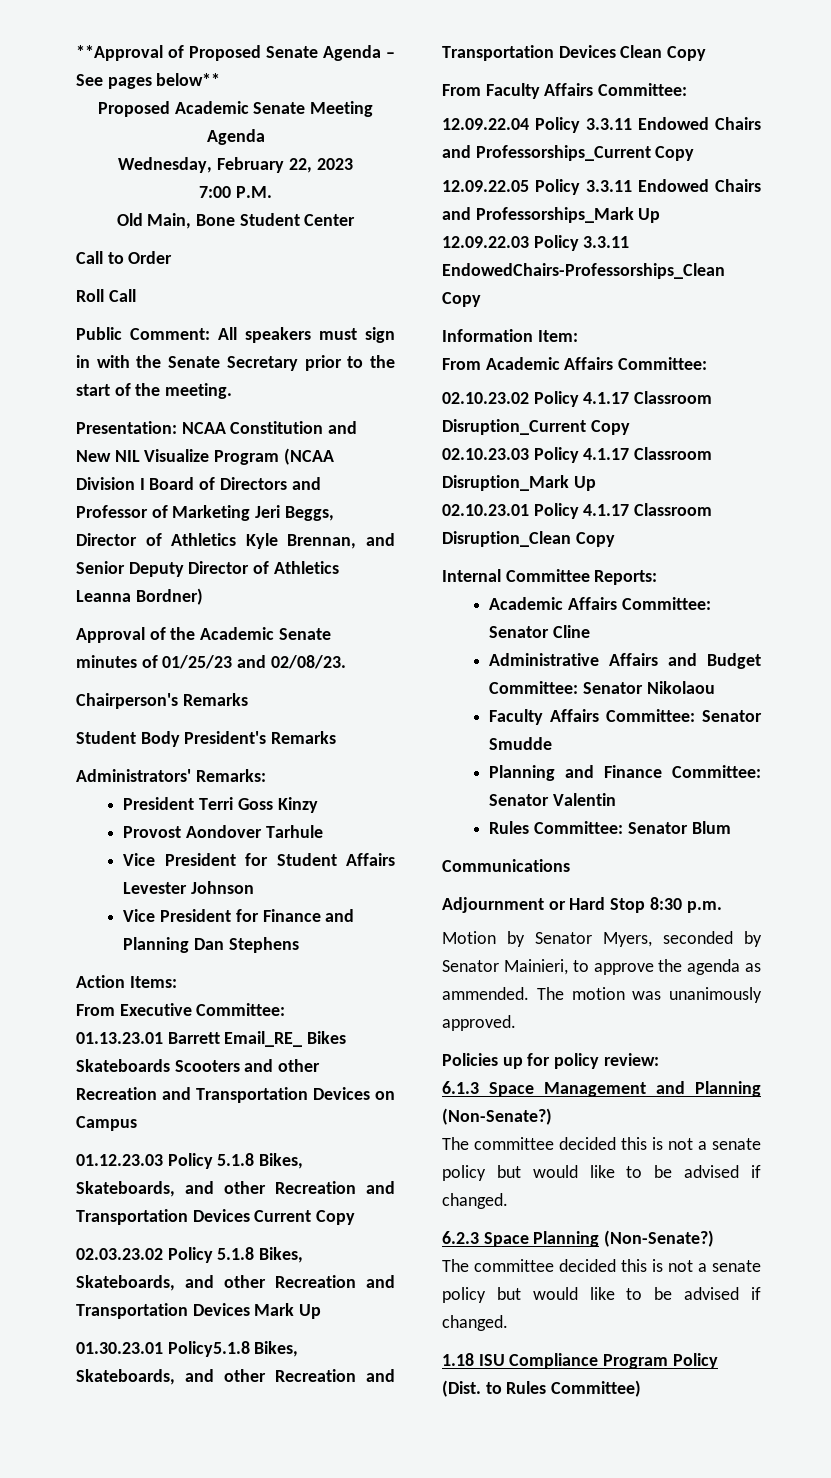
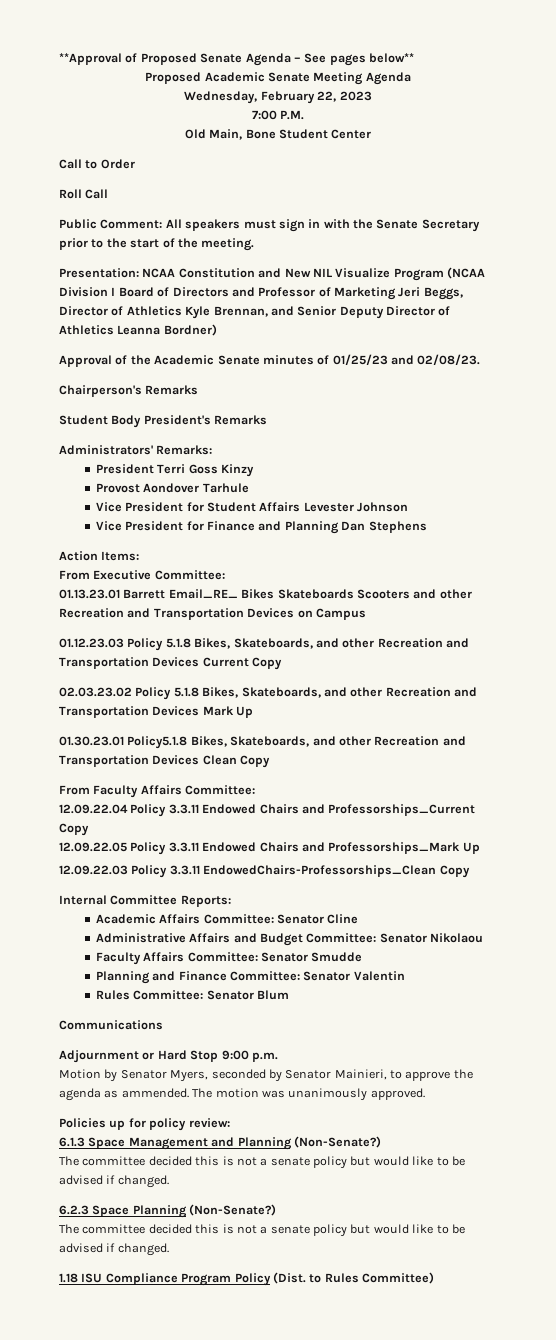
[442,329,578,342] [442,357,708,370] [442,391,713,407] [442,419,630,435] [442,447,713,463] [442,475,596,491] [442,503,713,519] [442,531,615,547] // Information Item: // From Academic Affairs Committee: // 02.10.23.02 Policy 4.1.17 Classroom Disruption_Current Copy // 02.10.23.03 Policy 4.1.17 Classroom Disruption_Mark Up // 02.10.23.01 Policy 4.1.17 Classroom Disruption_Clean Copy -> (470, 871) none
[649,897,682,910] 8:30 -> [221,1050,249,1060] 9:00

